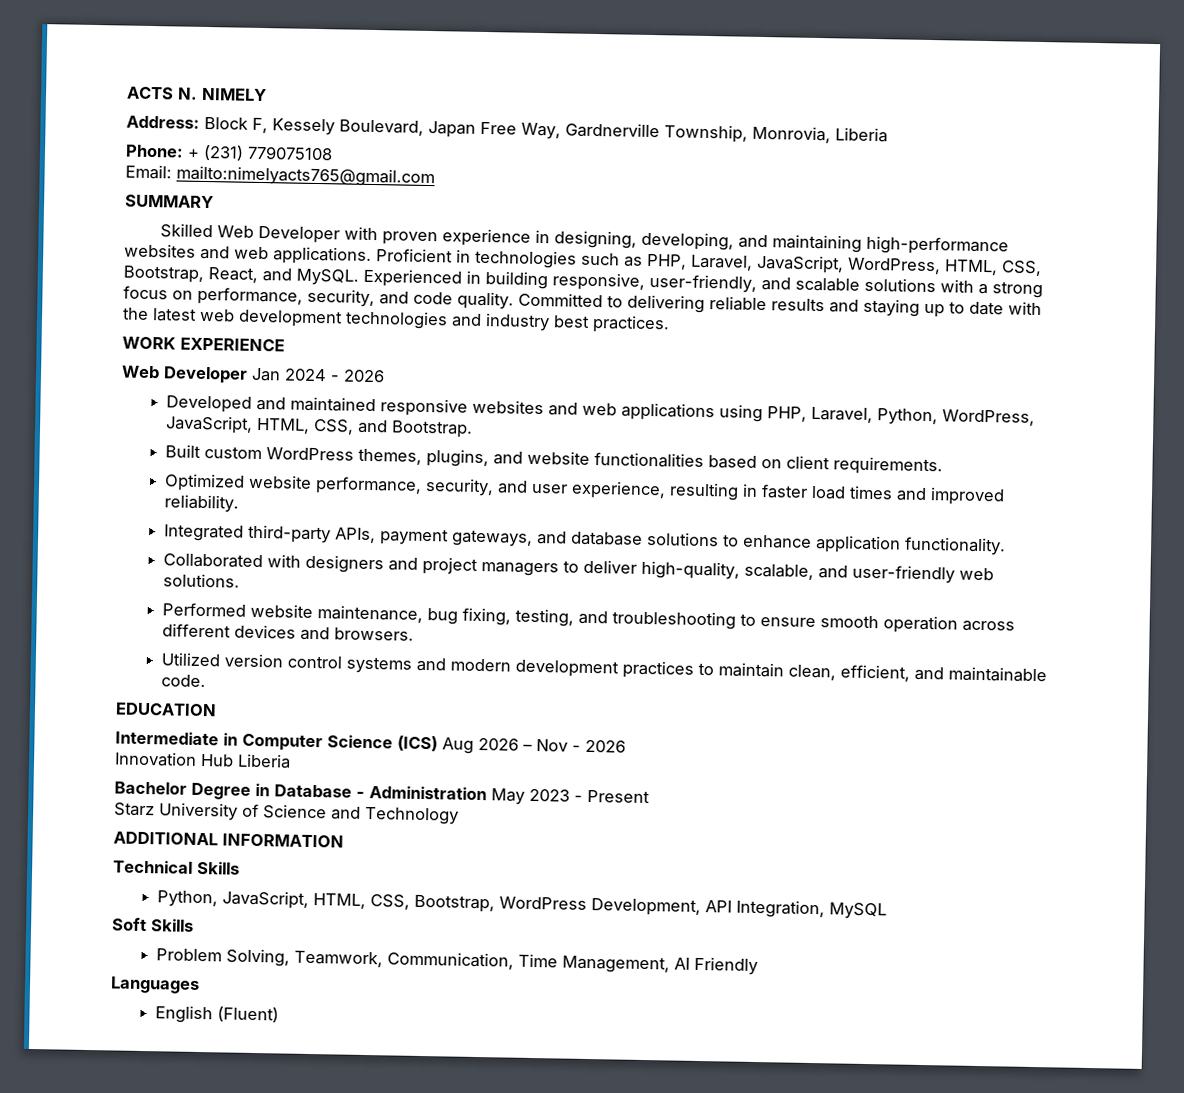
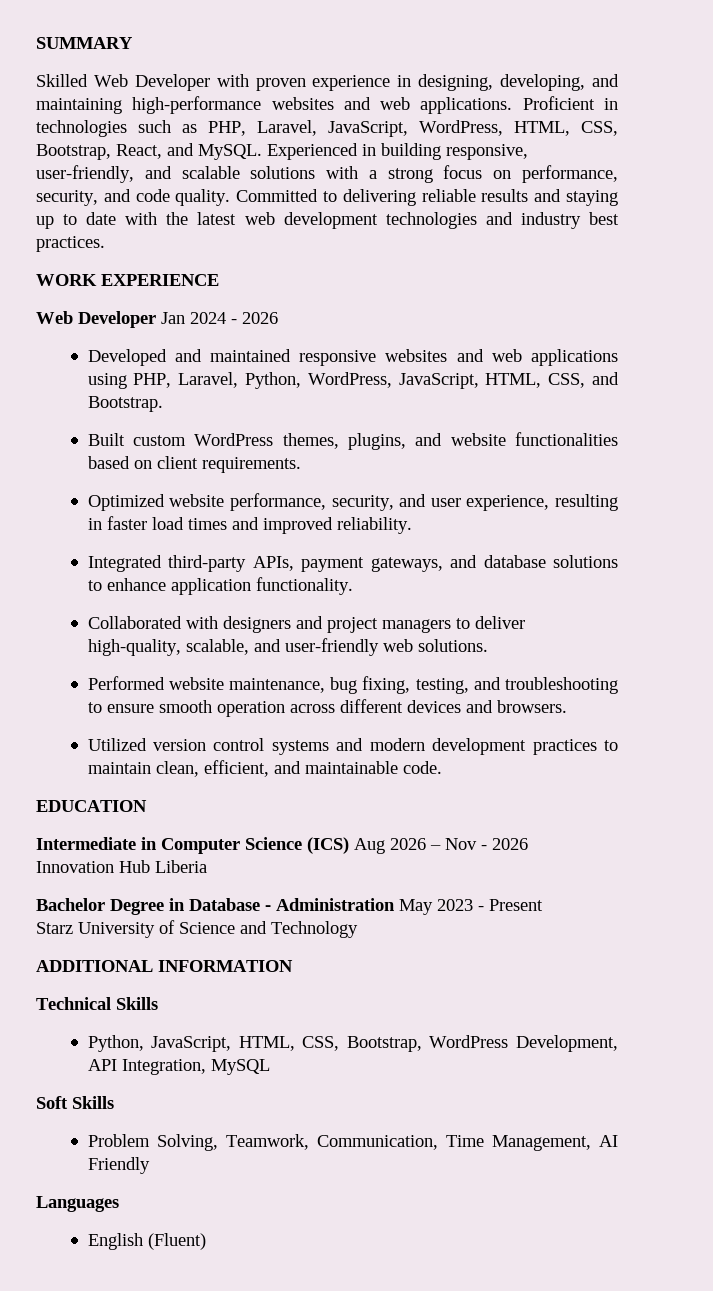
[126,86,267,102] [126,115,888,144] [125,144,333,161] [125,164,435,188] ACTS N. NIMELY // Address: Block F, Kessely Boulevard, Japan Free Way, Gardnerville Township, Monrovia, Liberia // Phone: + (231) 779075108 // Email: mailto:nimelyacts765@gmail.com // -> (36, 43) none

